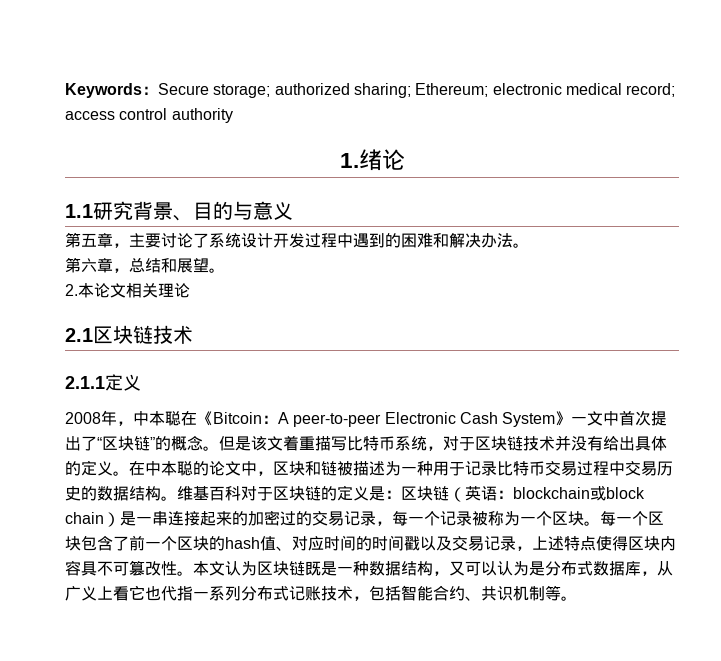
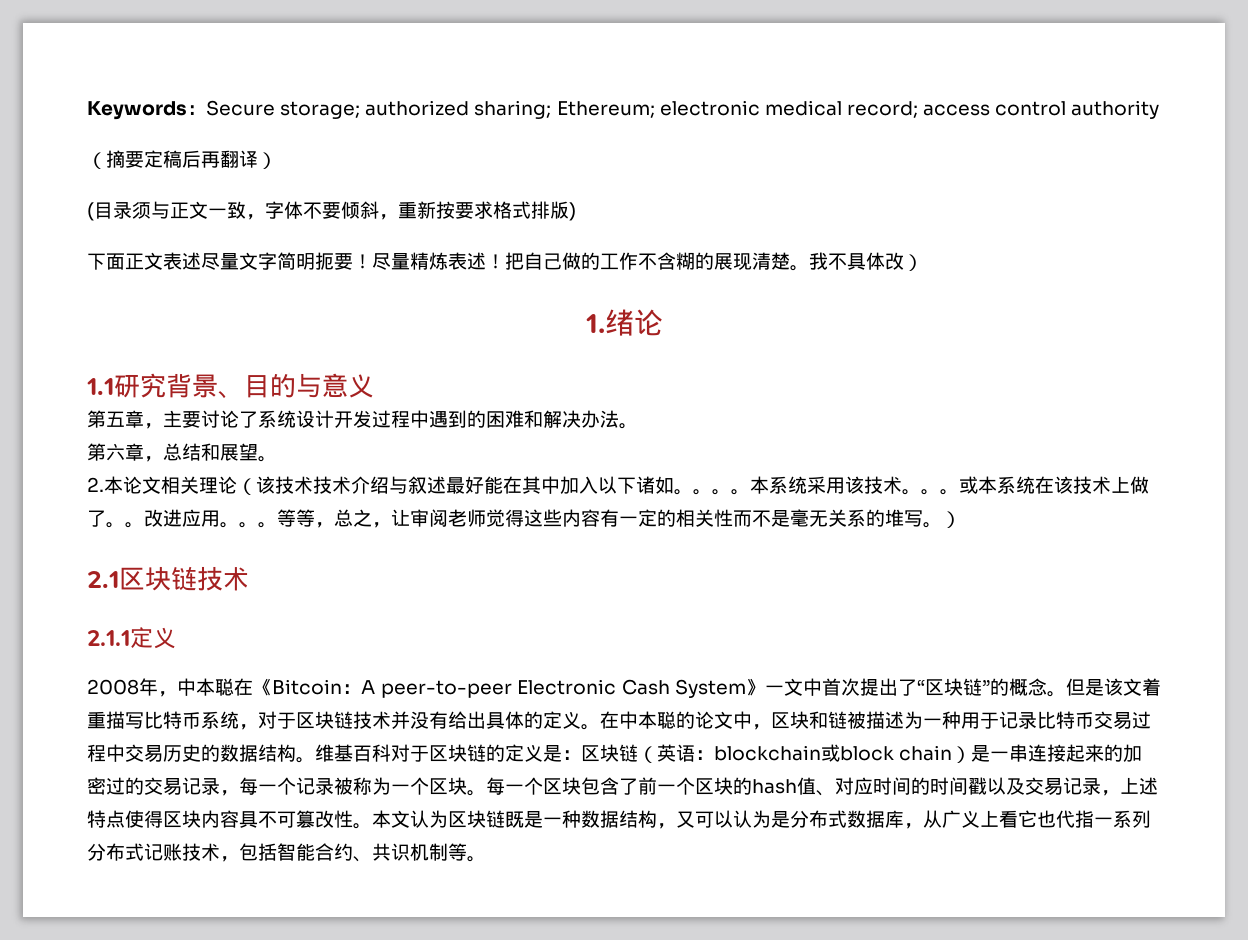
(233, 115) none -> [87,150,277,169] [87,201,576,221] [87,252,923,271] // （摘要定稿后再翻译） // (目录须与正文一致，字体不要倾斜，重新按要求格式排版) // 下面正文表述尽量文字简明扼要！尽量精炼表述！把自己做的工作不含糊的展现清楚。我不具体改）
(190, 290) none -> [237,476,1149,495] [87,509,961,528] （该技术技术介绍与叙述最好能在其中加入以下诸如。。。。本系统采用该技术。。。或本系统在该技术上做了。。改进应用。。。等等，总之，让审阅老师觉得这些内容有一定的相关性而不是毫无关系的堆写。）

